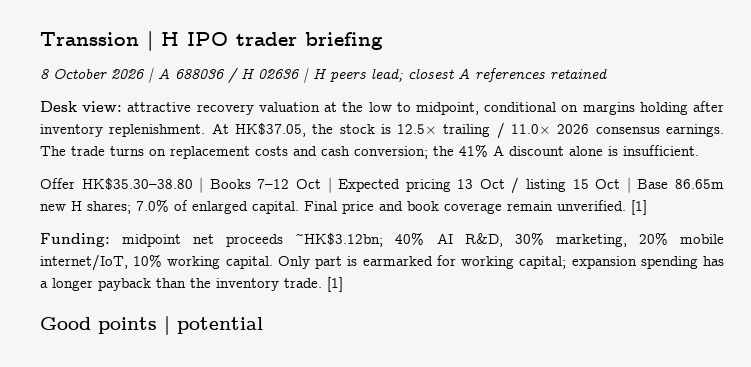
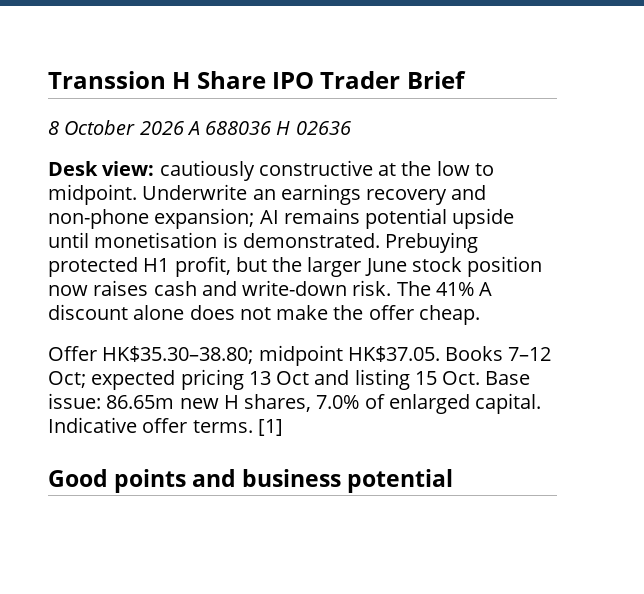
[147,31,383,51] | H IPO trader briefing -> [172,71,466,89] H Share IPO Trader Brief
[148,67,154,83] | -> (184, 128) none
[228,67,238,83] / -> (272, 128) none
[303,67,607,83] | H peers lead; closest A references retained -> (351, 128) none
[127,102,320,115] attractive recovery valuation -> [159,160,373,181] cautiously constructive
[415,101,724,115] [40,122,724,139] [40,144,699,159] [40,177,401,193] midpoint, conditional on margins holding after inventory replenishment. At HK$37.05, the stock is 12.5× trailing / 11.0× 2026 consensus earnings. The trade turns on replacement costs and cash conversion; the 41% A discount alone is insufficient. // Offer HK$35.30–38.80 | Books 7–12 Oct | Expected -> [48,184,487,205] [48,208,515,229] [48,232,479,253] [48,256,543,277] [48,280,493,296] [48,304,480,325] [48,345,552,366] [48,370,176,390] midpoint. Underwrite an earnings recovery and non-phone expansion; AI remains potential upside until monetisation is demonstrated. Prebuying protected H1 profit, but the larger June stock position now raises cash and write-down risk. The 41% A discount alone does not make the offer cheap. // Offer HK$35.30–38.80; midpoint HK$37.05. Books 7–12 Oct; expected
[511,177,520,194] / -> [314,370,350,385] and
[595,177,669,193] Oct | Base -> [442,371,531,385] [48,393,101,409] Oct. Base issue:
[87,201,131,214] shares; -> [244,394,312,412] shares,
[304,200,647,215] [40,232,724,247] [40,254,725,271] [40,278,322,291] Final price and book coverage remain unverified. [1] // Funding: midpoint net proceeds ~HK$3.12bn; 40% AI R&D, 30% marketing, 20% mobile internet/IoT, 10% working capital. Only part is earmarked for working capital; expansion spending has a longer payback than the inventory trade. -> [48,417,253,433] Indicative offer terms.
[164,316,170,335] | -> [192,469,342,487] and business

